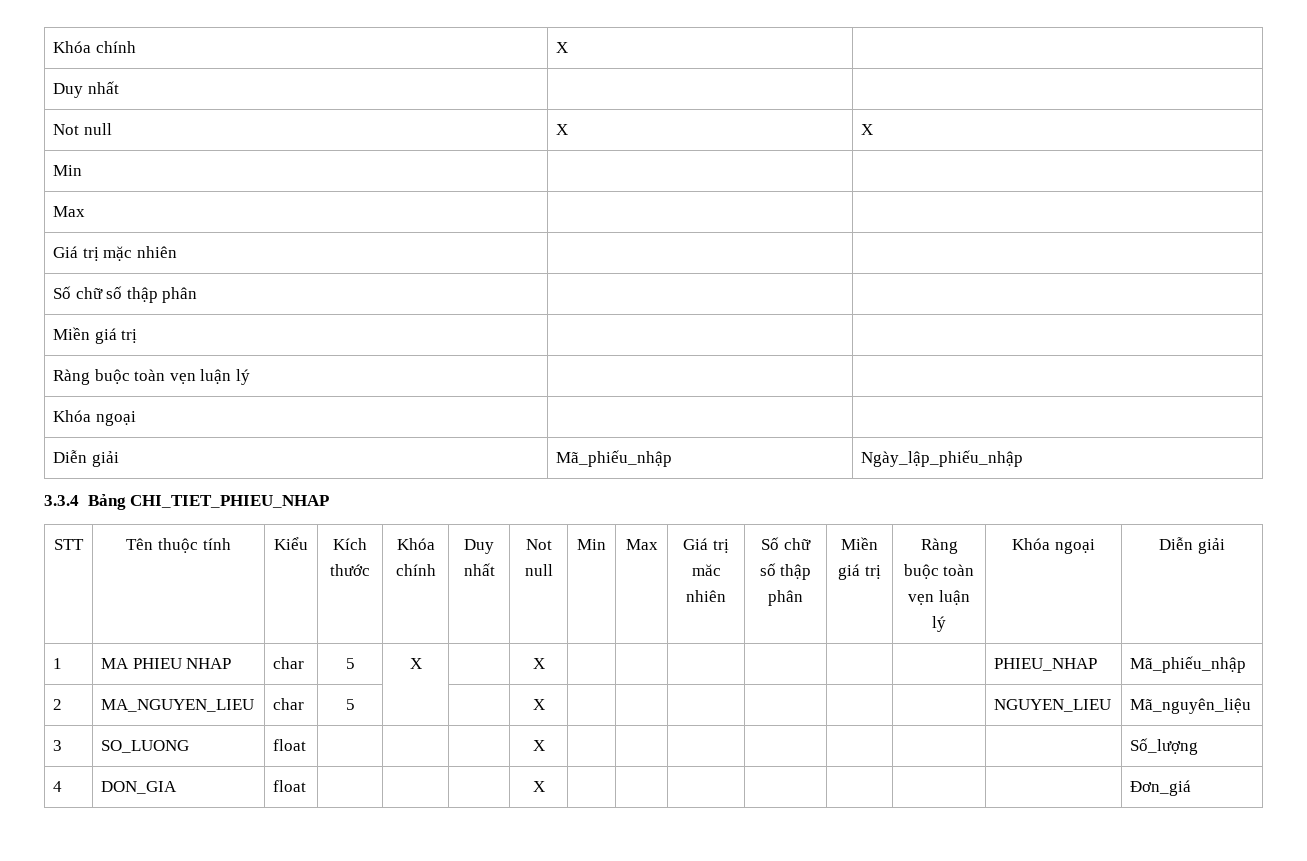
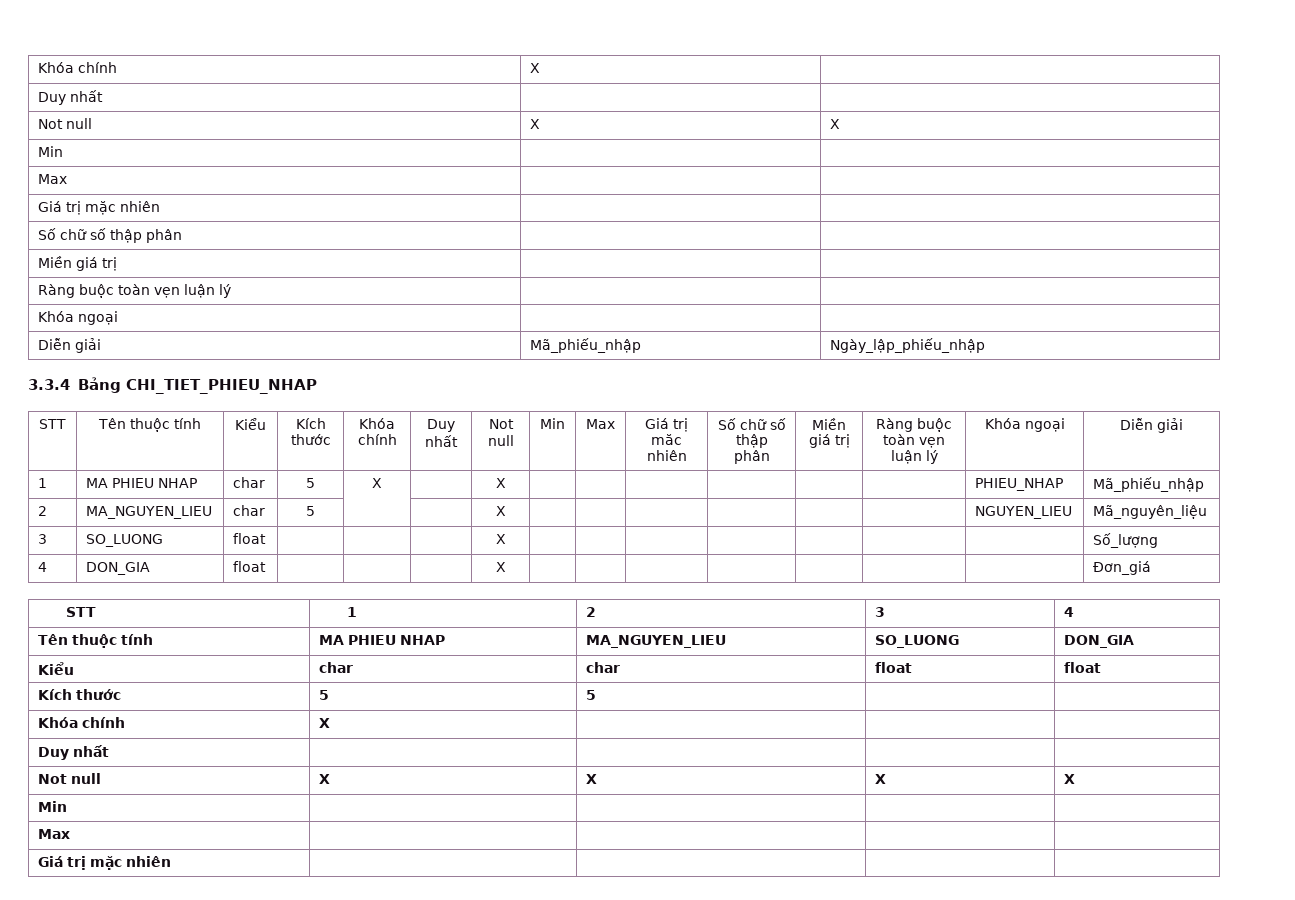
(1192, 788) none -> [66,607,97,617] [347,607,358,617] [586,607,597,617] [875,607,886,617] [1064,607,1075,617] [38,634,154,648] [319,635,446,645] [586,635,727,648] [875,635,960,648] [1064,635,1135,648] [38,662,75,675] [319,662,354,673] [586,662,621,673] [875,662,913,673] [1064,662,1102,673] [38,689,122,700] [319,690,330,700] [586,690,597,700] [38,717,126,728] [319,718,331,728] [38,745,110,760] [38,773,102,784] [319,774,331,784] [586,774,598,784] [875,774,887,784] [1064,774,1076,784] [38,801,68,812] [38,829,71,839] [38,856,172,870] // STT | 1 | 2 | 3 | 4 // Tên thuộc tính | MA PHIEU NHAP | MA_NGUYEN_LIEU | SO_LUONG | DON_GIA // Kiểu | char | char | float | float // Kích thước | 5 | 5 | | // Khóa chính | X | | | // Duy nhất | | | | // Not null | X | X | X | X // Min | | | | // Max | | | | // Giá trị mặc nhiên | | | |

